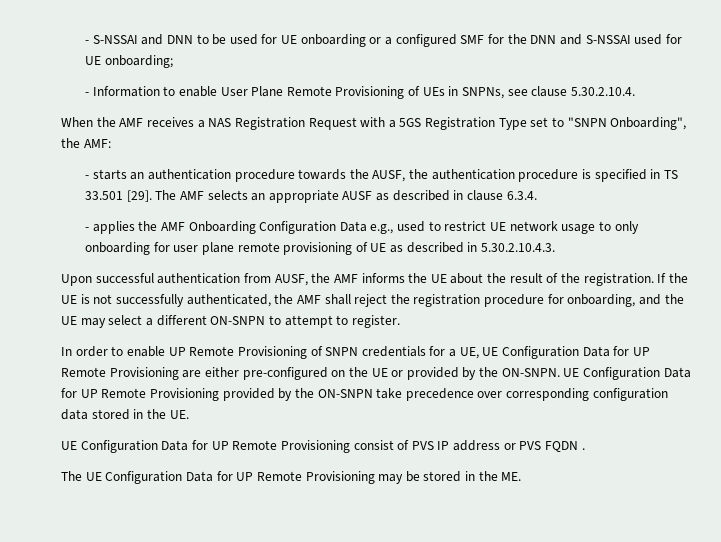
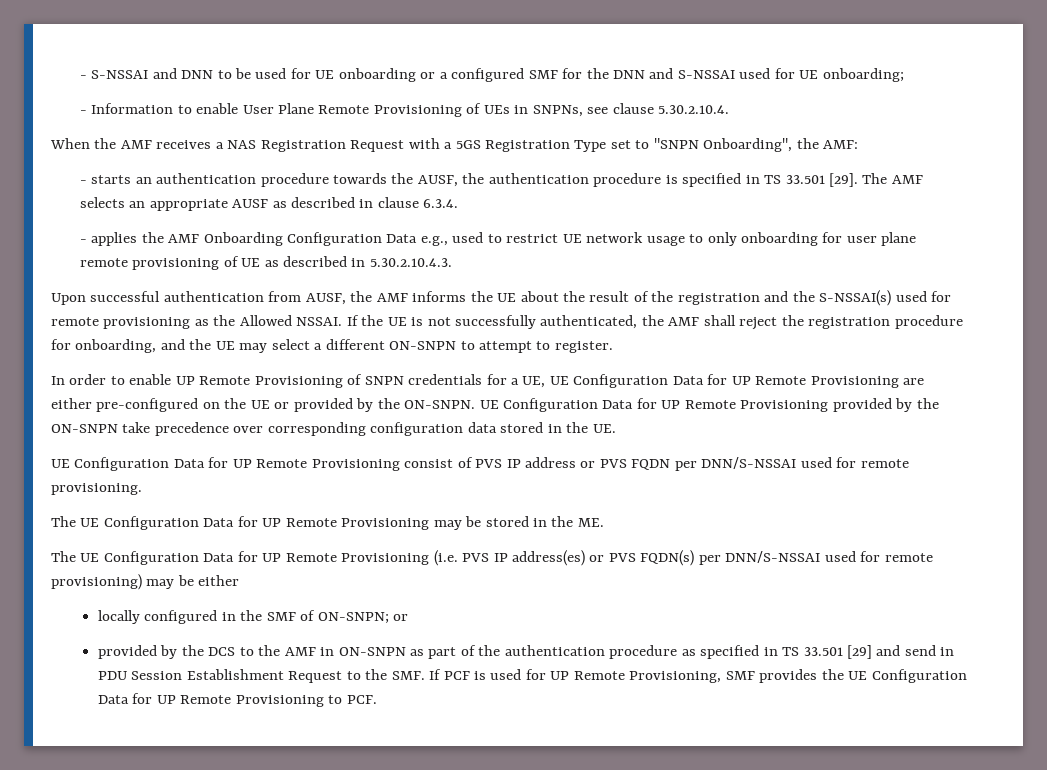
[583,273,654,286] registration. -> [677,290,952,306] [51,315,343,329] registration and the S-NSSAI(s) used for remote provisioning as the Allowed NSSAI.
[581,448,585,450] . -> [674,457,909,471] [51,483,142,495] per DNN/S-NSSAI used for remote provisioning.
(522, 476) none -> [51,550,933,566] [51,574,240,590] [97,610,409,624] [97,645,955,659] [97,669,967,683] [97,693,377,707] // The UE Configuration Data for UP Remote Provisioning (i.e. PVS IP address(es) or PVS FQDN(s) per DNN/S-NSSAI used for remote provisioning) may be either // locally configured in the SMF of ON-SNPN; or // provided by the DCS to the AMF in ON-SNPN as part of the authentication procedure as specified in TS 33.501 [29] and send in PDU Session Establishment Request to the SMF. If PCF is used for UP Remote Provisioning, SMF provides the UE Configuration Data for UP Remote Provisioning to PCF.

